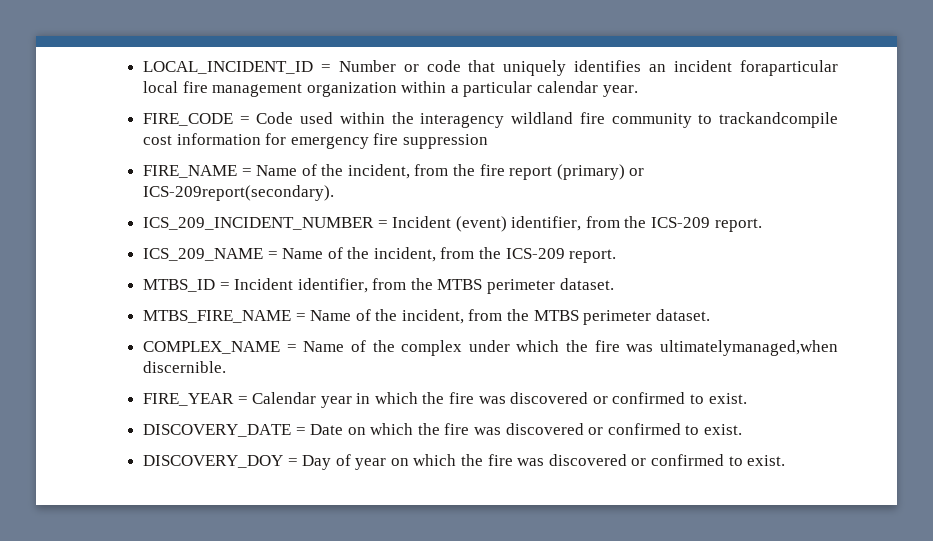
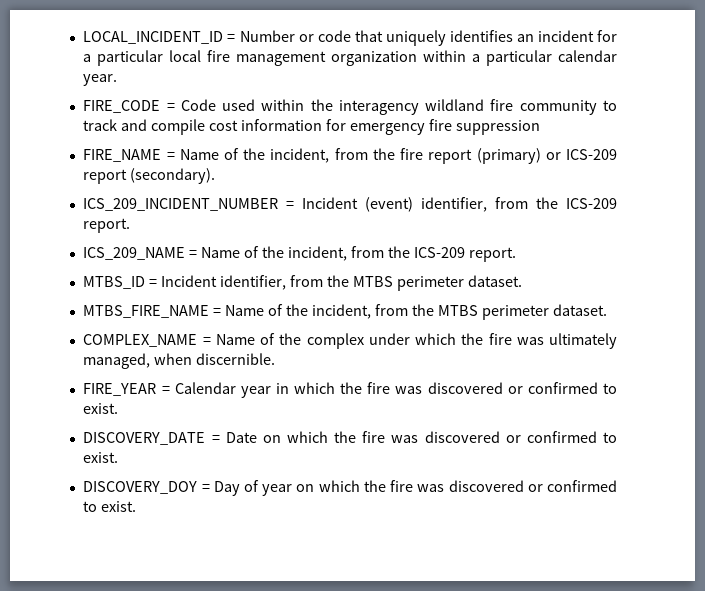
[739,60,838,76] foraparticular -> [596,30,617,42] [83,50,164,66] for a particular
[719,112,838,128] trackandcompile -> [83,119,206,135] track and compile
[142,185,334,201] ICS-209report(secondary). -> [566,149,617,160] [83,168,216,184] ICS-209 report (secondary).
[660,340,839,356] ultimatelymanaged,when -> [548,333,617,349] [83,353,193,369] ultimately managed, when

